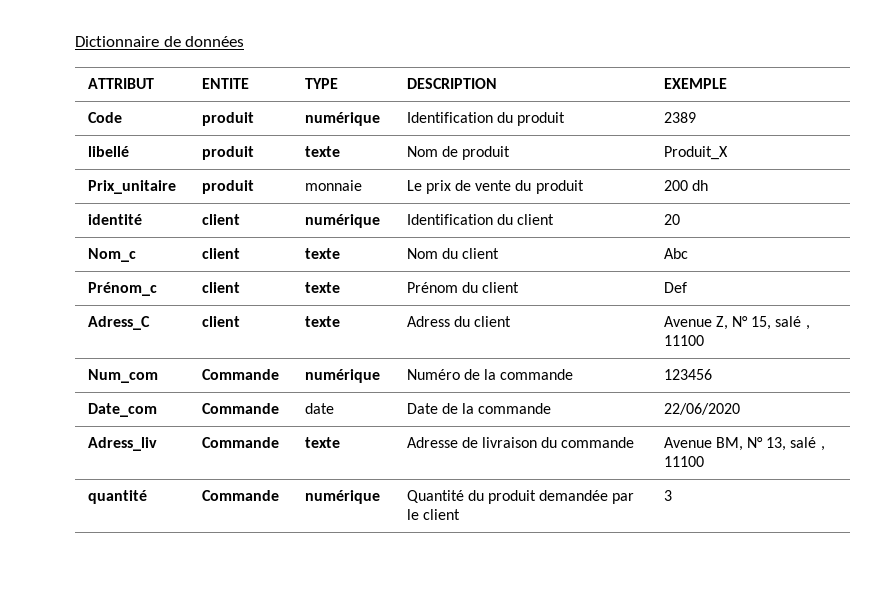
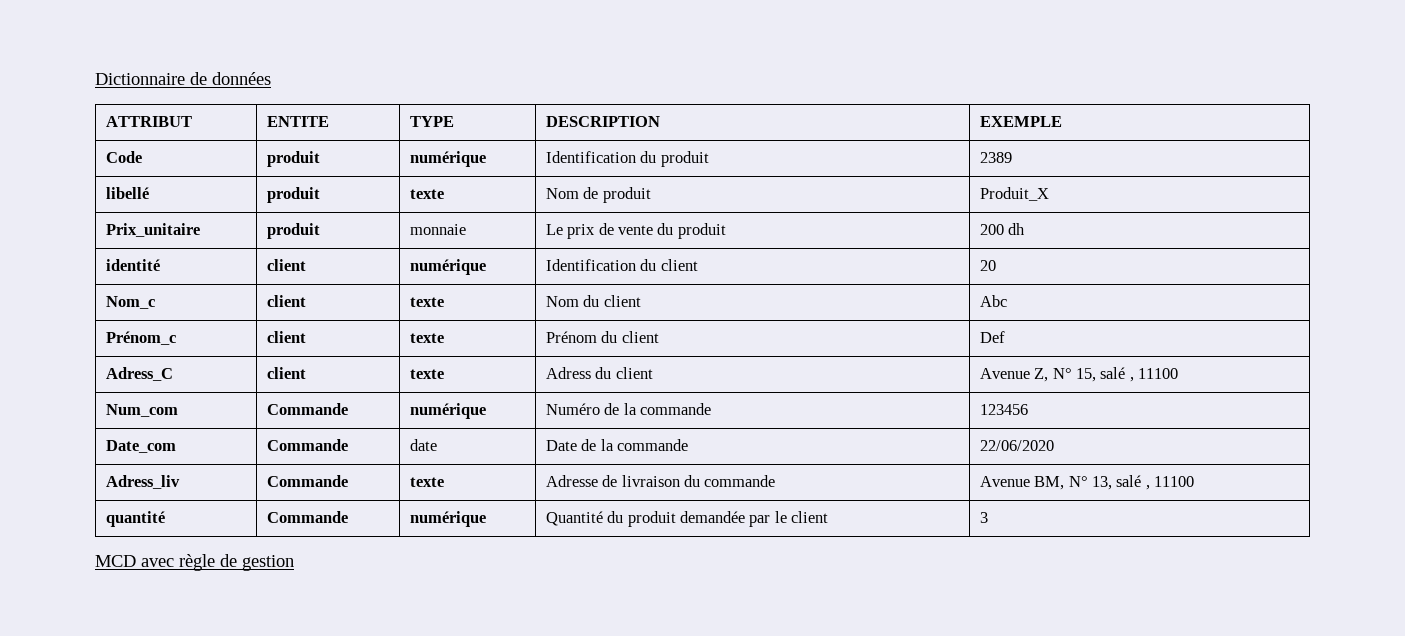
(672, 495) none -> [95,554,294,571] // MCD avec règle de gestion

